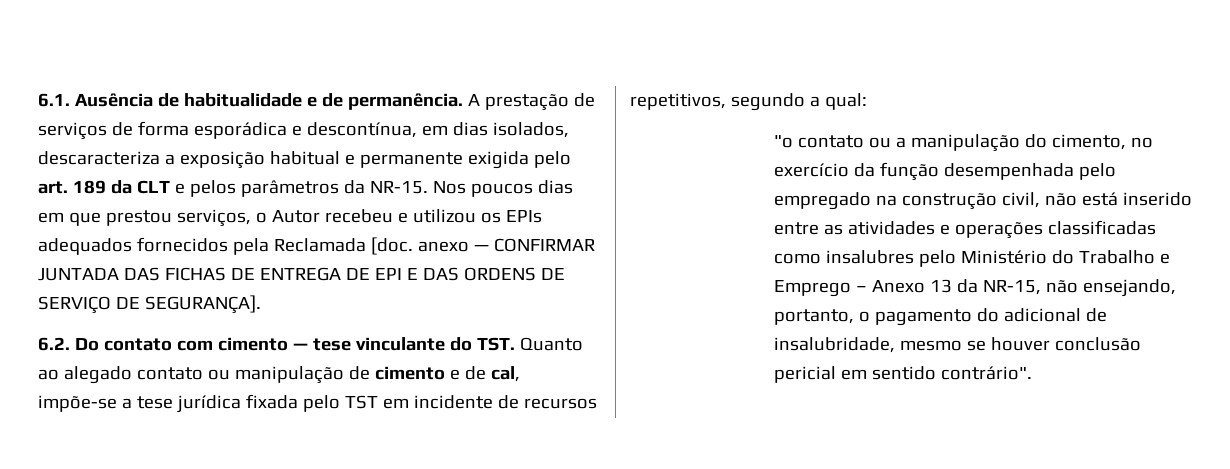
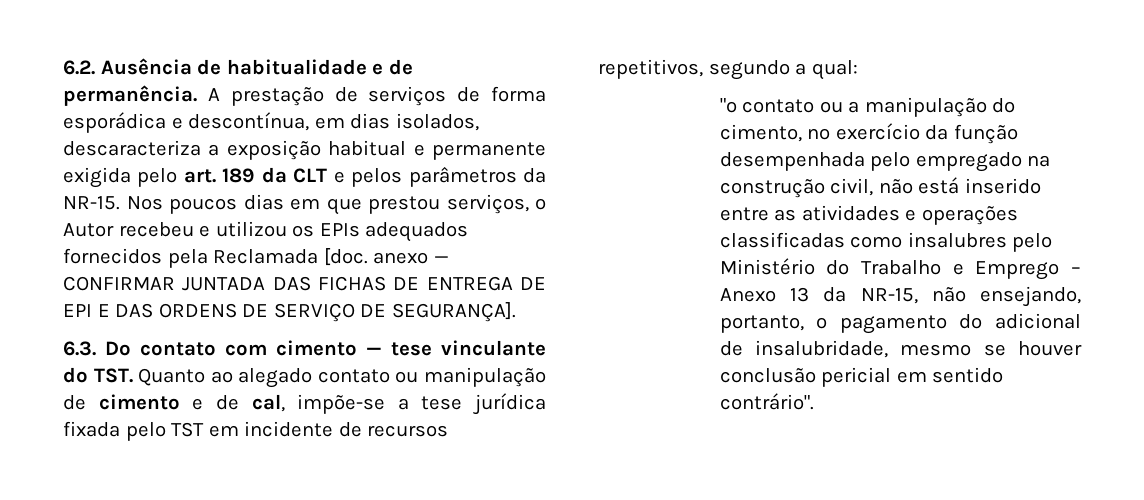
[38,93,70,107] 6.1. -> [63,60,95,75] 6.2.
[38,337,70,351] 6.2. -> [63,341,96,356] 6.3.

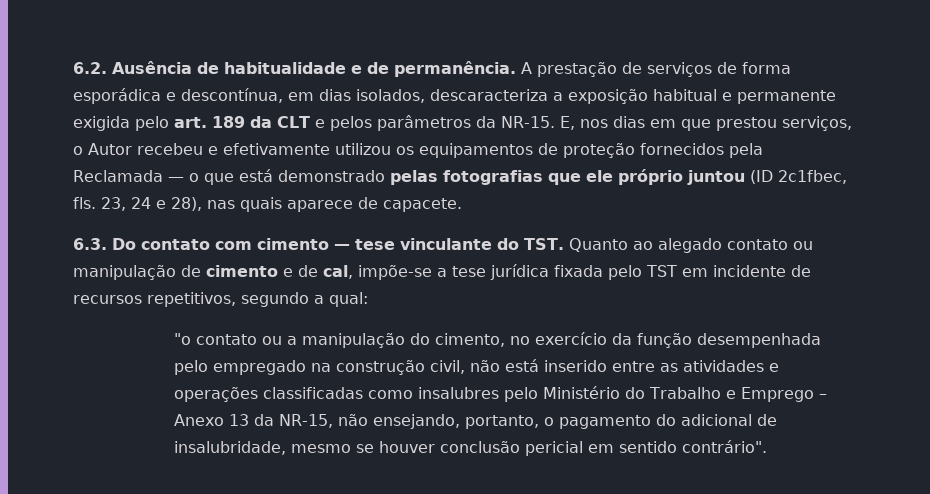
[126,196,237,214] Nos poucos -> [559,116,608,130] E, nos
(211, 231) none -> [223,143,330,155] efetivamente
[319,222,469,242] [63,248,449,268] [63,276,546,291] [63,302,516,322] EPIs adequados fornecidos pela Reclamada [doc. anexo — CONFIRMAR JUNTADA DAS FICHAS DE ENTREGA DE EPI E DAS ORDENS DE SERVIÇO DE SEGURANÇA]. -> [419,143,763,158] [73,169,847,185] [73,197,462,212] equipamentos de proteção fornecidos pela Reclamada — o que está demonstrado pelas fotografias que ele próprio juntou (ID 2c1fbec, fls. 23, 24 e 28), nas quais aparece de capacete.

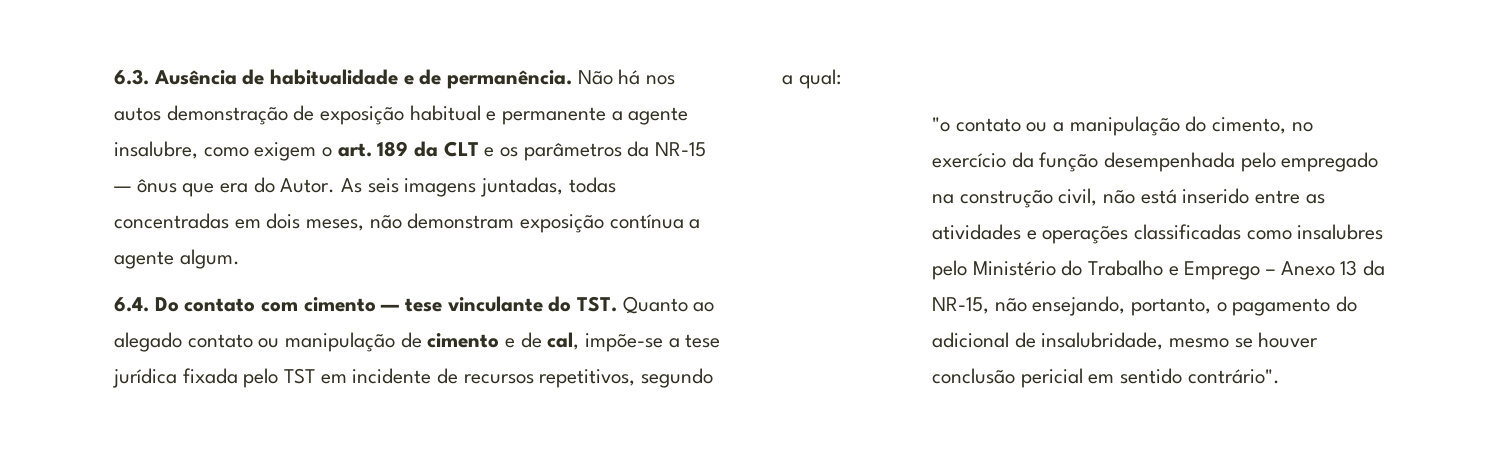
[73,62,107,74] 6.2. -> [114,69,149,85] 6.3.
[521,62,791,77] [73,88,836,104] [73,116,169,131] A prestação de serviços de forma esporádica e descontínua, em dias isolados, descaracteriza a exposição habitual e permanente exigida pelo -> [577,69,676,85] [114,105,689,125] [114,141,333,161] Não há nos autos demonstração de exposição habitual e permanente a agente insalubre, como exigem o
[329,116,372,131] pelos -> [500,147,519,157] os
[500,116,852,131] [73,143,763,158] [73,169,847,185] [73,197,462,212] [73,238,107,250] NR-15. E, nos dias em que prestou serviços, o Autor recebeu e efetivamente utilizou os equipamentos de proteção fornecidos pela Reclamada — o que está demonstrado pelas fotografias que ele próprio juntou (ID 2c1fbec, fls. 23, 24 e 28), nas quais aparece de capacete. // 6.3. -> [655,142,707,157] [114,177,616,197] [114,213,701,233] [114,249,240,269] [114,297,149,312] NR-15 — ônus que era do Autor. As seis imagens juntadas, todas concentradas em dois meses, não demonstram exposição contínua a agente algum. // 6.4.

